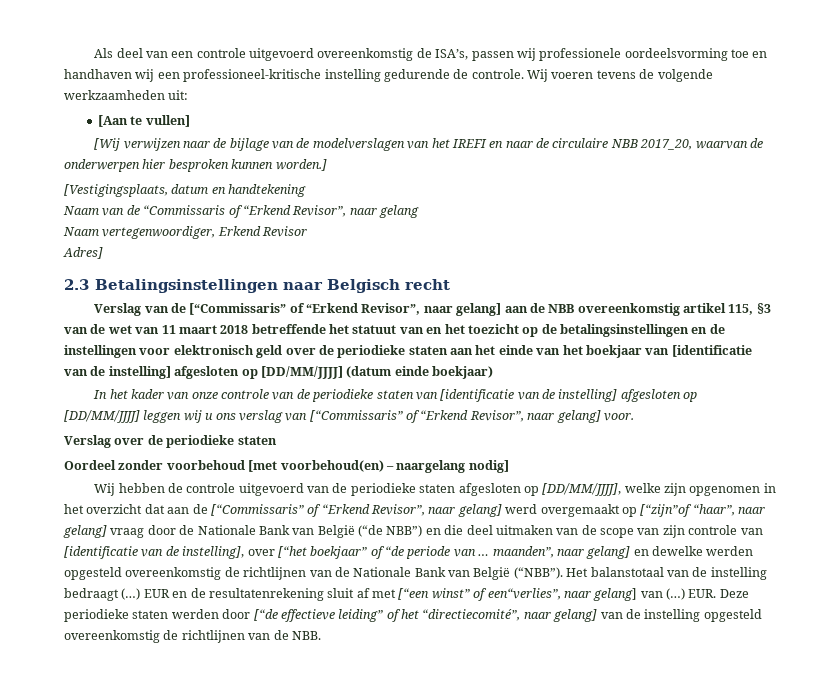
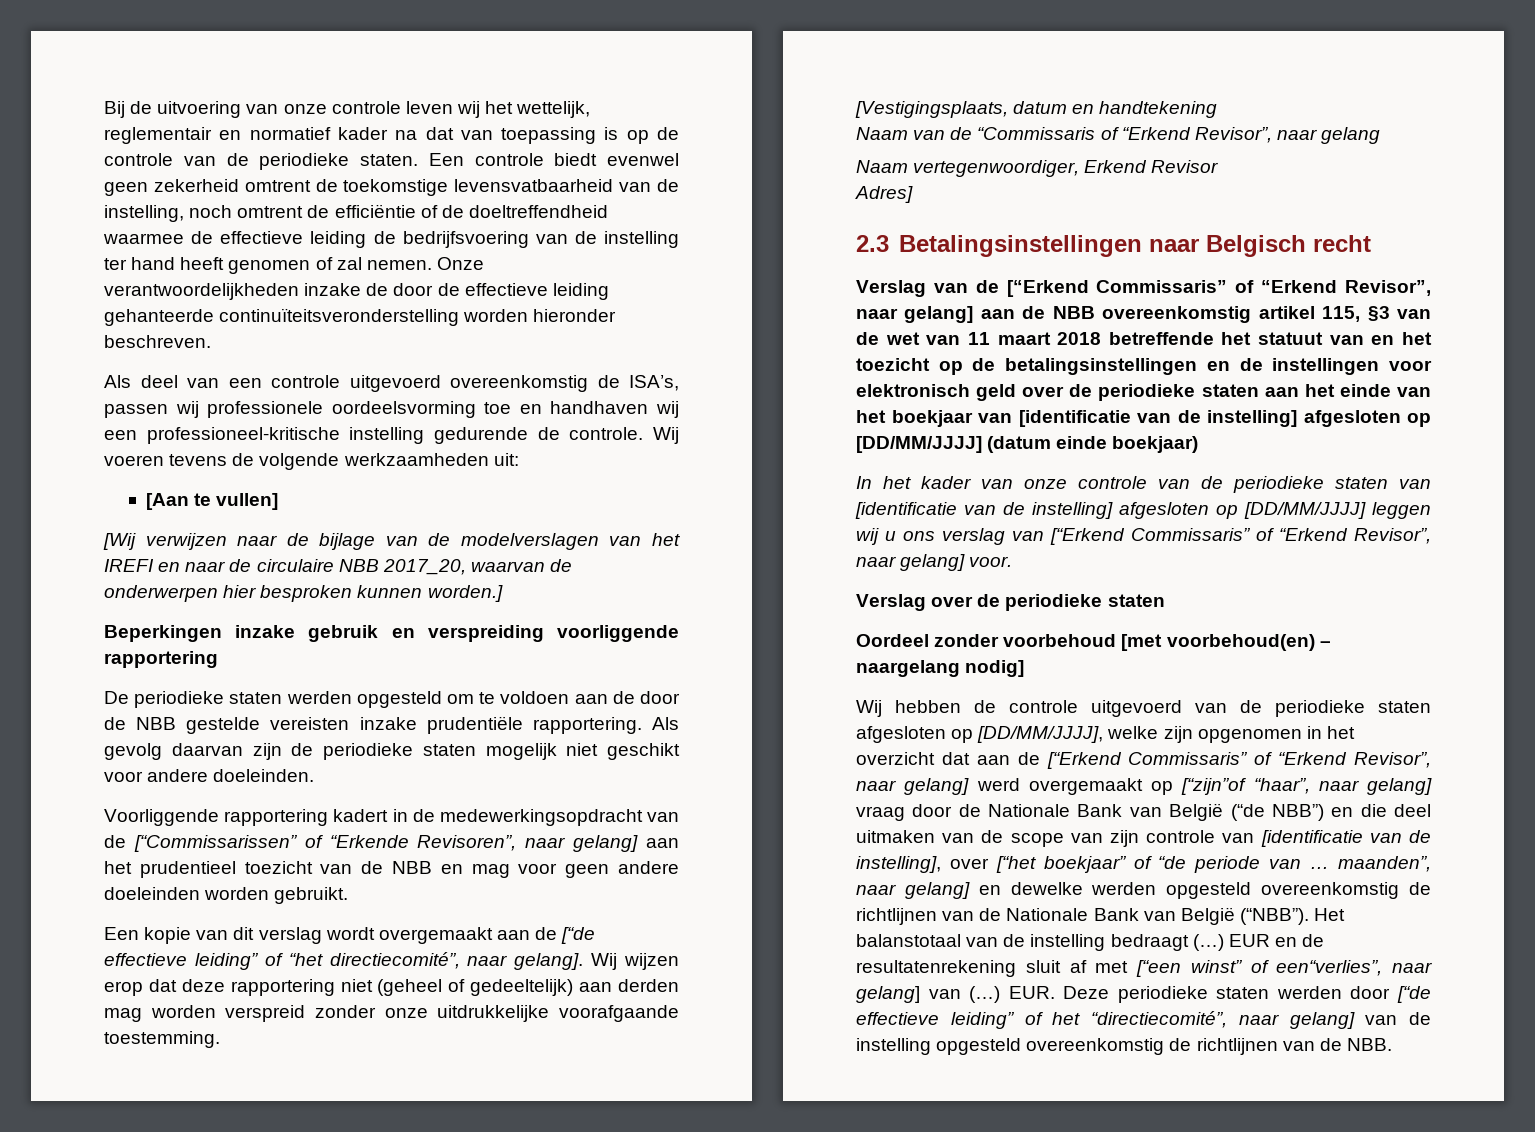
(94, 53) none -> [104,101,591,118] [104,127,679,144] [104,153,679,170] [104,179,680,196] [104,204,608,222] [103,231,679,248] [104,257,484,274] [104,283,609,300] [104,308,617,326] [104,335,211,348] Bij de uitvoering van onze controle leven wij het wettelijk, reglementair en normatief kader na dat van toepassing is op de controle van de periodieke staten. Een controle biedt evenwel geen zekerheid omtrent de toekomstige levensvatbaarheid van de instelling, noch omtrent de efficiëntie of de doeltreffendheid waarmee de effectieve leiding de bedrijfsvoering van de instelling ter hand heeft genomen of zal nemen. Onze verantwoordelijkheden inzake de door de effectieve leiding gehanteerde continuïteitsveronderstelling worden hieronder beschreven. //
(327, 165) none -> [104,625,679,642] [104,651,218,668] [104,691,680,708] [104,716,679,734] [104,743,680,760] [104,769,315,782] [104,809,680,826] [104,835,680,852] [104,861,680,878] [104,887,349,904] [104,927,596,944] [104,952,679,970] [104,979,680,996] [104,1005,679,1022] [104,1031,220,1048] // Beperkingen inzake gebruik en verspreiding voorliggende rapportering // De periodieke staten werden opgesteld om te voldoen aan de door de NBB gestelde vereisten inzake prudentiële rapportering. Als gevolg daarvan zijn de periodieke staten mogelijk niet geschikt voor andere doeleinden. // Voorliggende rapportering kadert in de medewerkingsopdracht van de [“Commissarissen” of “Erkende Revisoren”, naar gelang] aan het prudentieel toezicht van de NBB en mag voor geen andere doeleinden worden gebruikt. // Een kopie van dit verslag wordt overgemaakt aan de [“de effectieve leiding” of “het directiecomité”, naar gelang]. Wij wijzen erop dat deze rapportering niet (geheel of gedeeltelijk) aan derden mag worden verspreid zonder onze uitdrukkelijke voorafgaande toestemming.
[189,303,287,315] [“Commissaris” -> [1006,280,1228,297] [“Erkend Commissaris”
[309,410,403,422] [“Commissaris” -> [1050,528,1251,545] [“Erkend Commissaris”
[210,504,304,516] [“Commissaris” -> [1046,752,1249,769] [“Erkend Commissaris”

